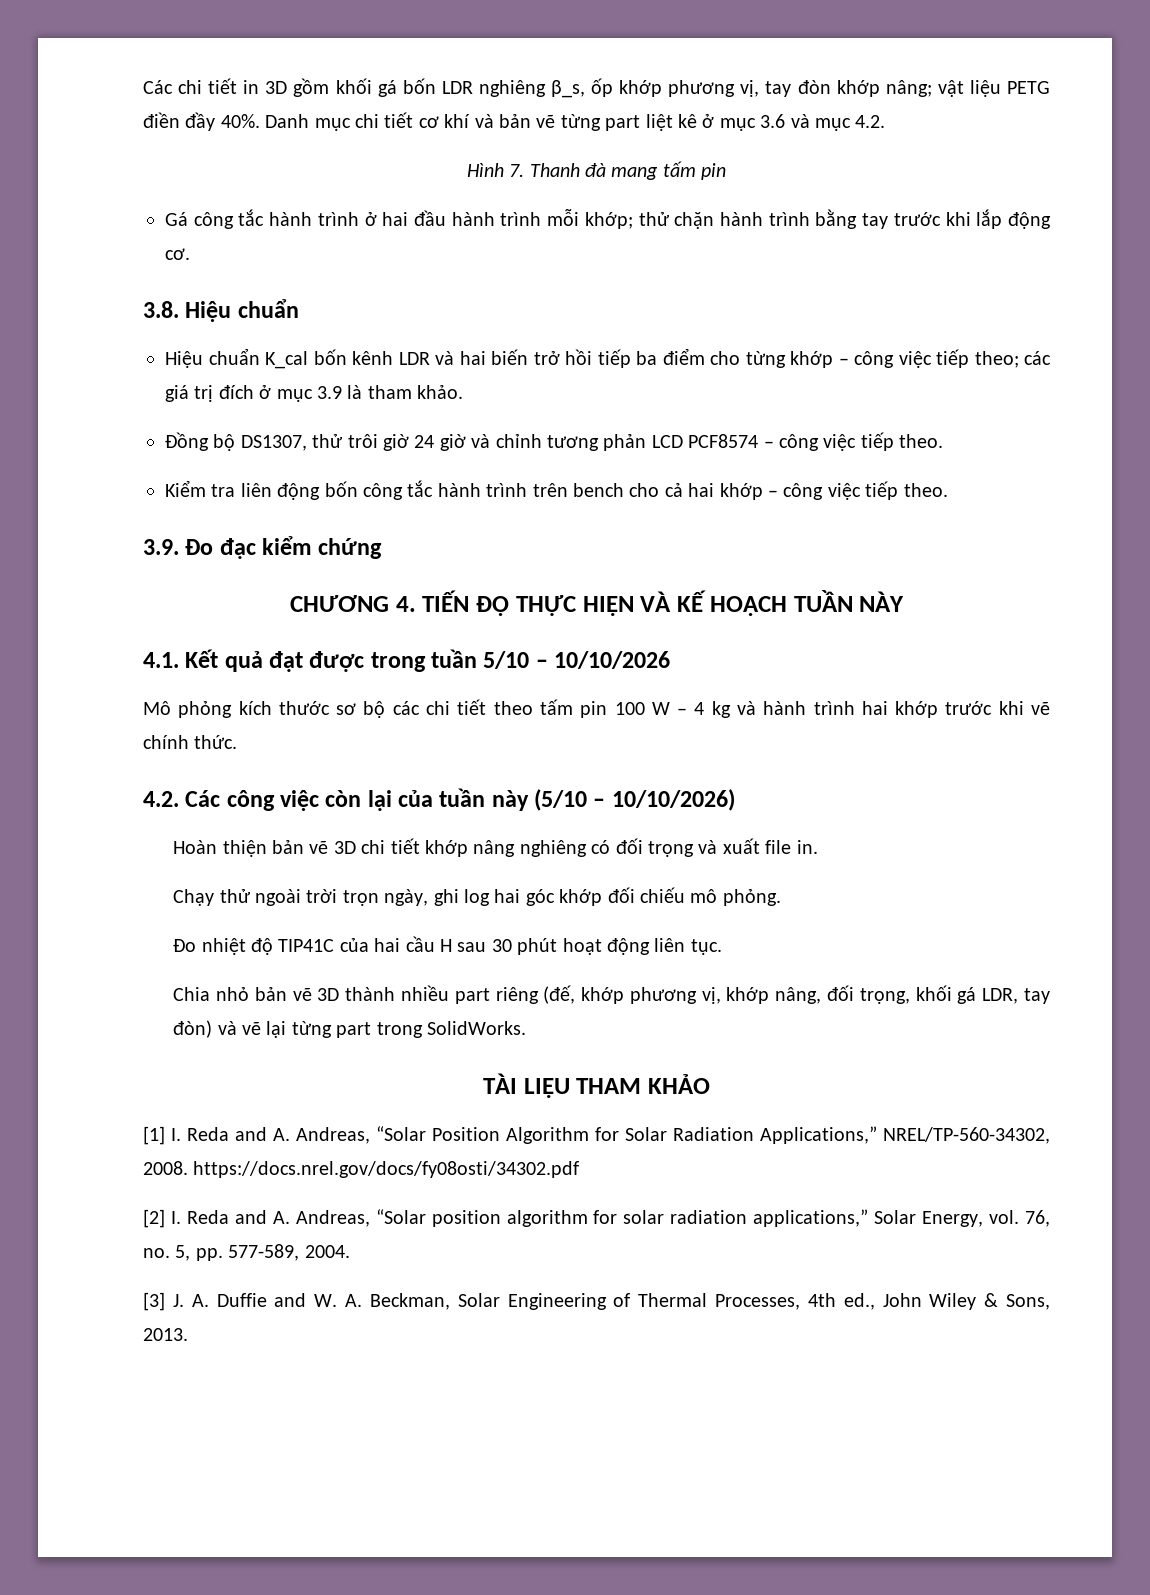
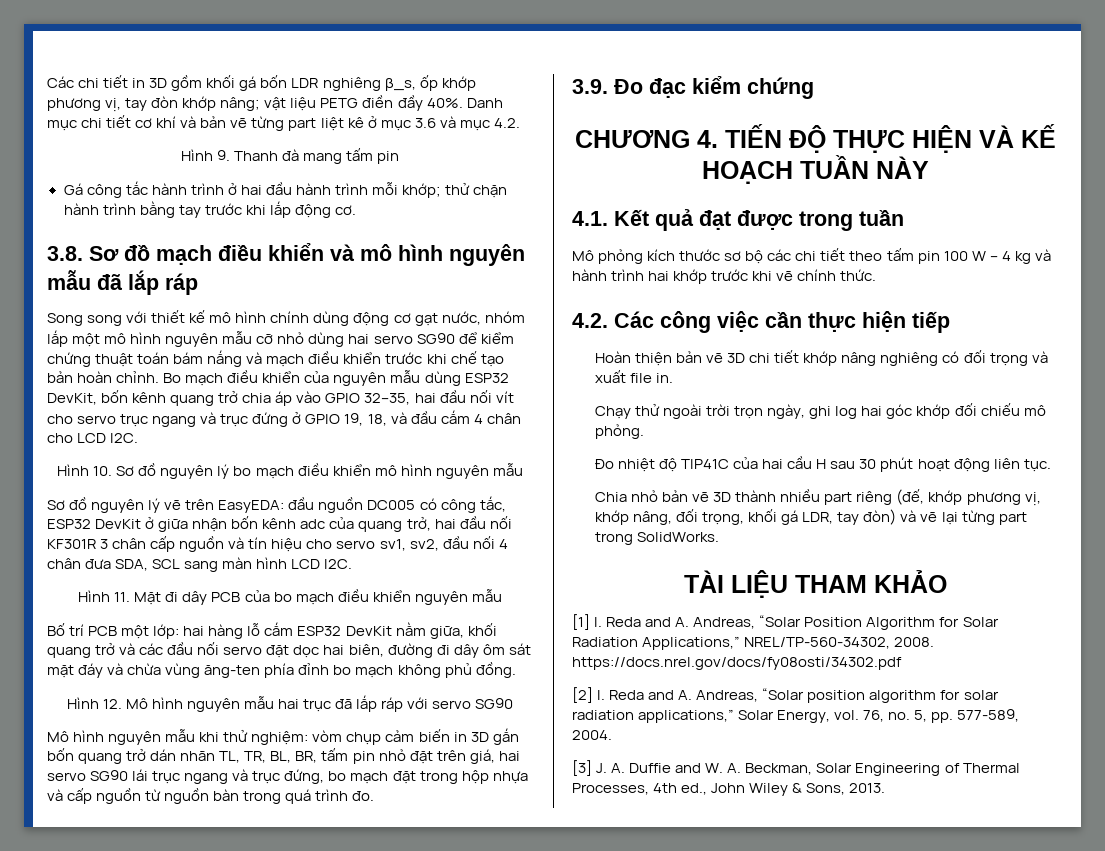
[509,164,525,177] 7. -> [216,150,230,161] 9.
[185,299,299,322] [165,348,1051,369] [165,385,464,402] [165,432,944,451] [165,480,948,500] Hiệu chuẩn // Hiệu chuẩn K_cal bốn kênh LDR và hai biến trở hồi tiếp ba điểm cho từng khớp – công việc tiếp theo; các giá trị đích ở mục 3.9 là tham khảo. // Đồng bộ DS1307, thử trôi giờ 24 giờ và chỉnh tương phản LCD PCF8574 – công việc tiếp theo. // Kiểm tra liên động bốn công tắc hành trình trên bench cho cả hai khớp – công việc tiếp theo. -> [89,243,525,266] [47,270,198,295] [47,310,525,326] [47,330,514,347] [47,350,504,367] [47,370,509,386] [47,390,514,406] [47,410,521,427] [47,433,139,443] [57,463,523,479] [47,496,506,513] [47,516,512,532] [47,536,508,552] [47,557,353,572] [78,589,502,605] [47,622,497,639] [47,642,531,658] [47,662,516,678] [66,695,514,712] [47,728,519,745] [47,748,520,764] [47,769,528,784] [47,788,375,804] Sơ đồ mạch điều khiển và mô hình nguyên mẫu đã lắp ráp // Song song với thiết kế mô hình chính dùng động cơ gạt nước, nhóm lắp một mô hình nguyên mẫu cỡ nhỏ dùng hai servo SG90 để kiểm chứng thuật toán bám nắng và mạch điều khiển trước khi chế tạo bản hoàn chỉnh. Bo mạch điều khiển của nguyên mẫu dùng ESP32 DevKit, bốn kênh quang trở chia áp vào GPIO 32–35, hai đầu nối vít cho servo trục ngang và trục đứng ở GPIO 19, 18, và đầu cắm 4 chân cho LCD I2C. // Hình 10. Sơ đồ nguyên lý bo mạch điều khiển mô hình nguyên mẫu // Sơ đồ nguyên lý vẽ trên EasyEDA: đầu nguồn DC005 có công tắc, ESP32 DevKit ở giữa nhận bốn kênh adc của quang trở, hai đầu nối KF301R 3 chân cấp nguồn và tín hiệu cho servo sv1, sv2, đầu nối 4 chân đưa SDA, SCL sang màn hình LCD I2C. // Hình 11. Mặt đi dây PCB của bo mạch điều khiển nguyên mẫu // Bố trí PCB một lớp: hai hàng lỗ cắm ESP32 DevKit nằm giữa, khối quang trở và các đầu nối servo đặt dọc hai biên, đường đi dây ôm sát mặt đáy và chừa vùng ăng-ten phía đỉnh bo mạch không phủ đồng. // Hình 12. Mô hình nguyên mẫu hai trục đã lắp ráp với servo SG90 // Mô hình nguyên mẫu khi thử nghiệm: vòm chụp cảm biến in 3D gắn bốn quang trở dán nhãn TL, TR, BL, BR, tấm pin nhỏ đặt trên giá, hai servo SG90 lái trục ngang và trục đứng, bo mạch đặt trong hộp nhựa và cấp nguồn từ nguồn bàn trong quá trình đo.
[483,651,671,669] 5/10 – 10/10/2026 -> (904, 218) none
[325,788,735,811] còn lại của tuần này (5/10 – 10/10/2026) -> [765,311,950,333] cần thực hiện tiếp

